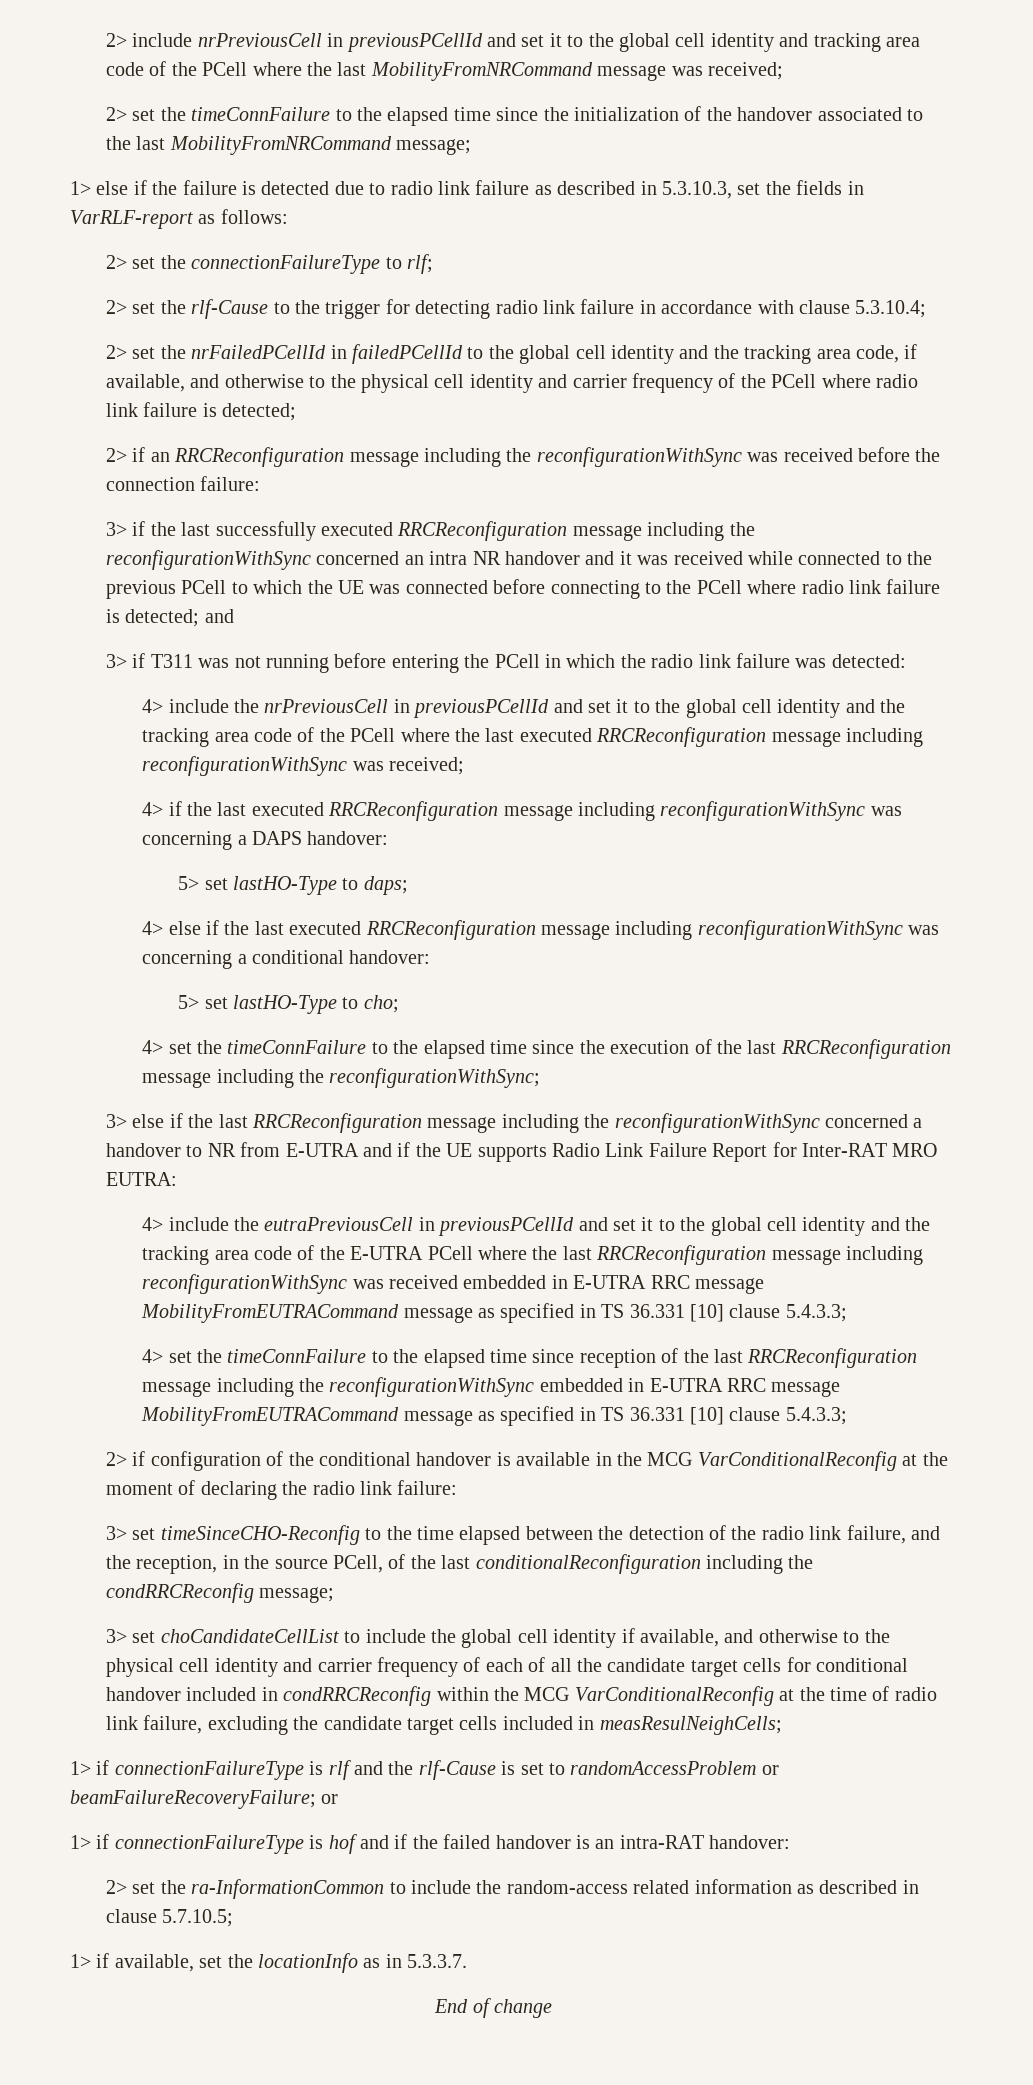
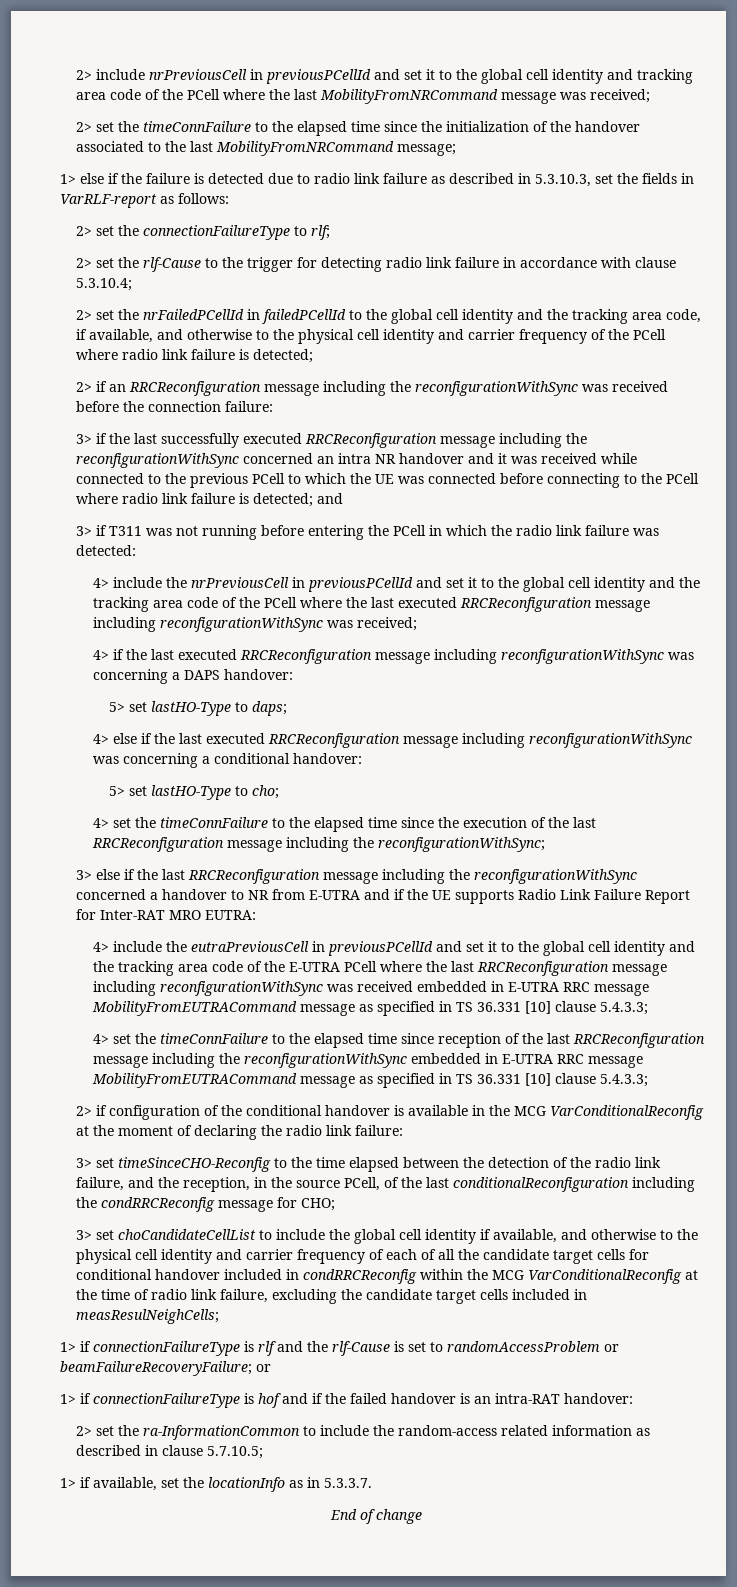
[259,1587,335,1603] message; -> [218,1197,336,1212] message for CHO;

